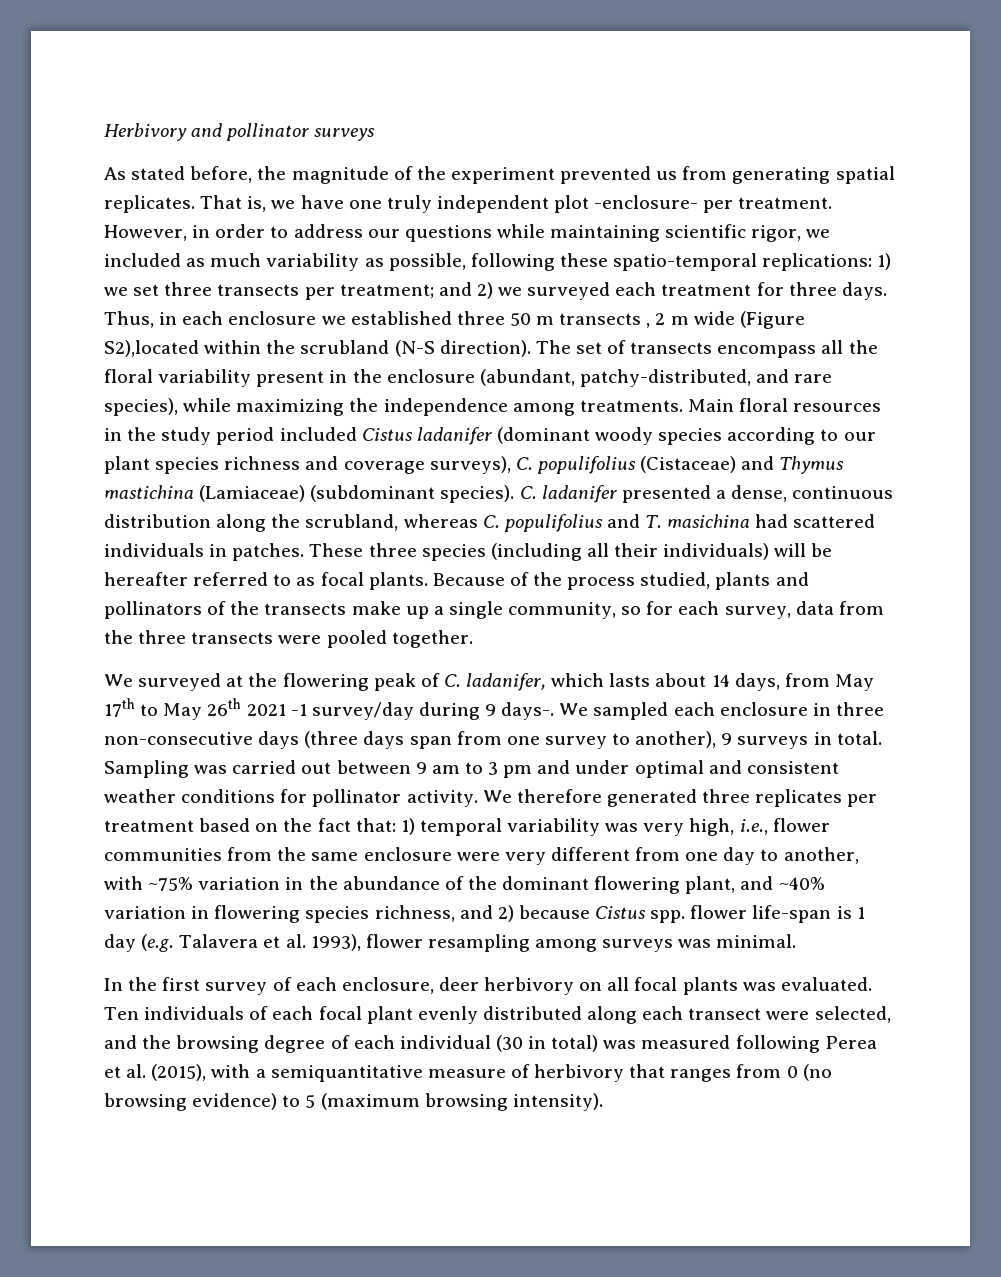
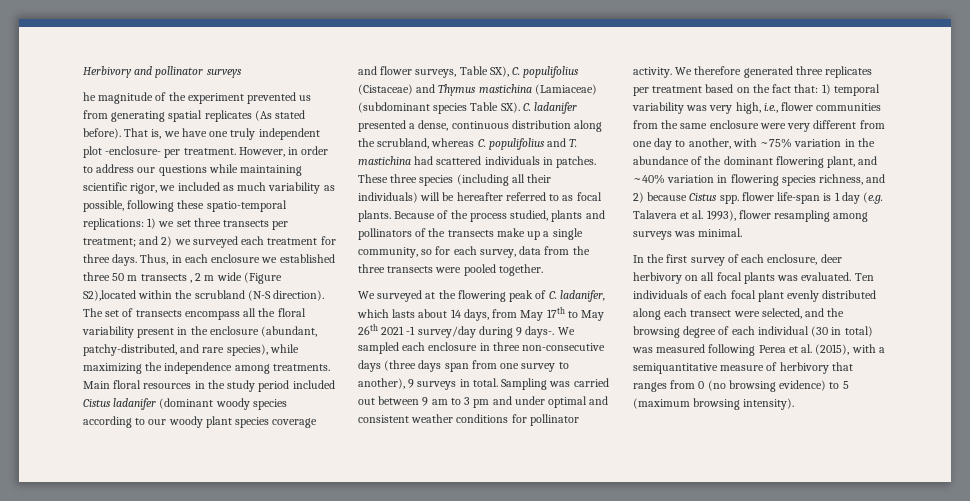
[104,166,287,183] As stated before, the -> [83,92,96,101] he
[104,195,195,213] replicates. -> [204,110,306,122] [83,128,121,139] replicates (As stated before).
(876, 436) none -> [168,416,203,428] woody
[224,456,511,474] richness and coverage surveys), -> [272,418,318,428] [358,66,509,78] coverage and flower surveys, Table SX),
[440,485,515,503] species). -> [433,102,520,114] species Table SX).
[667,514,751,528] masichina -> [358,156,411,165] mastichina

